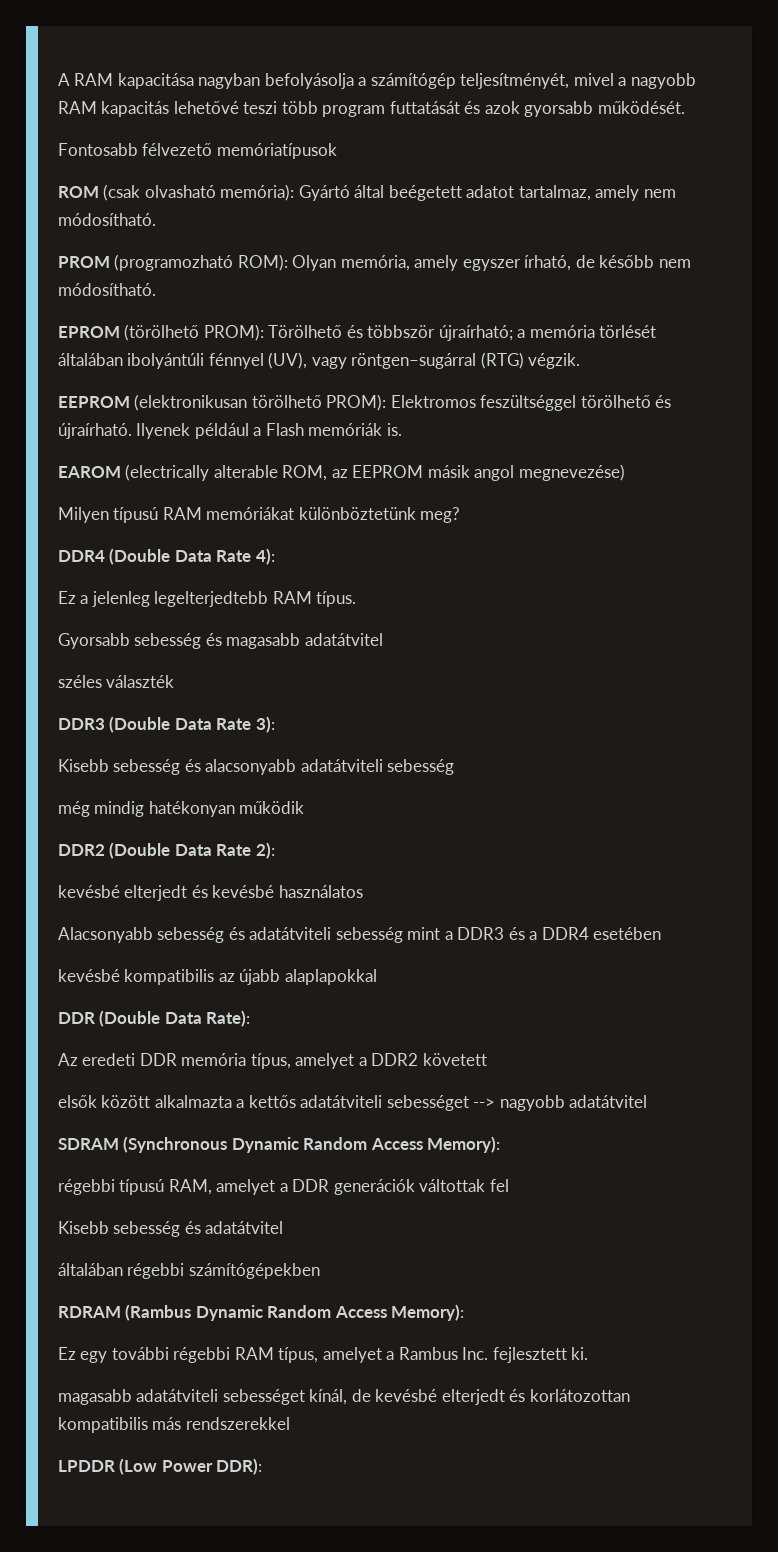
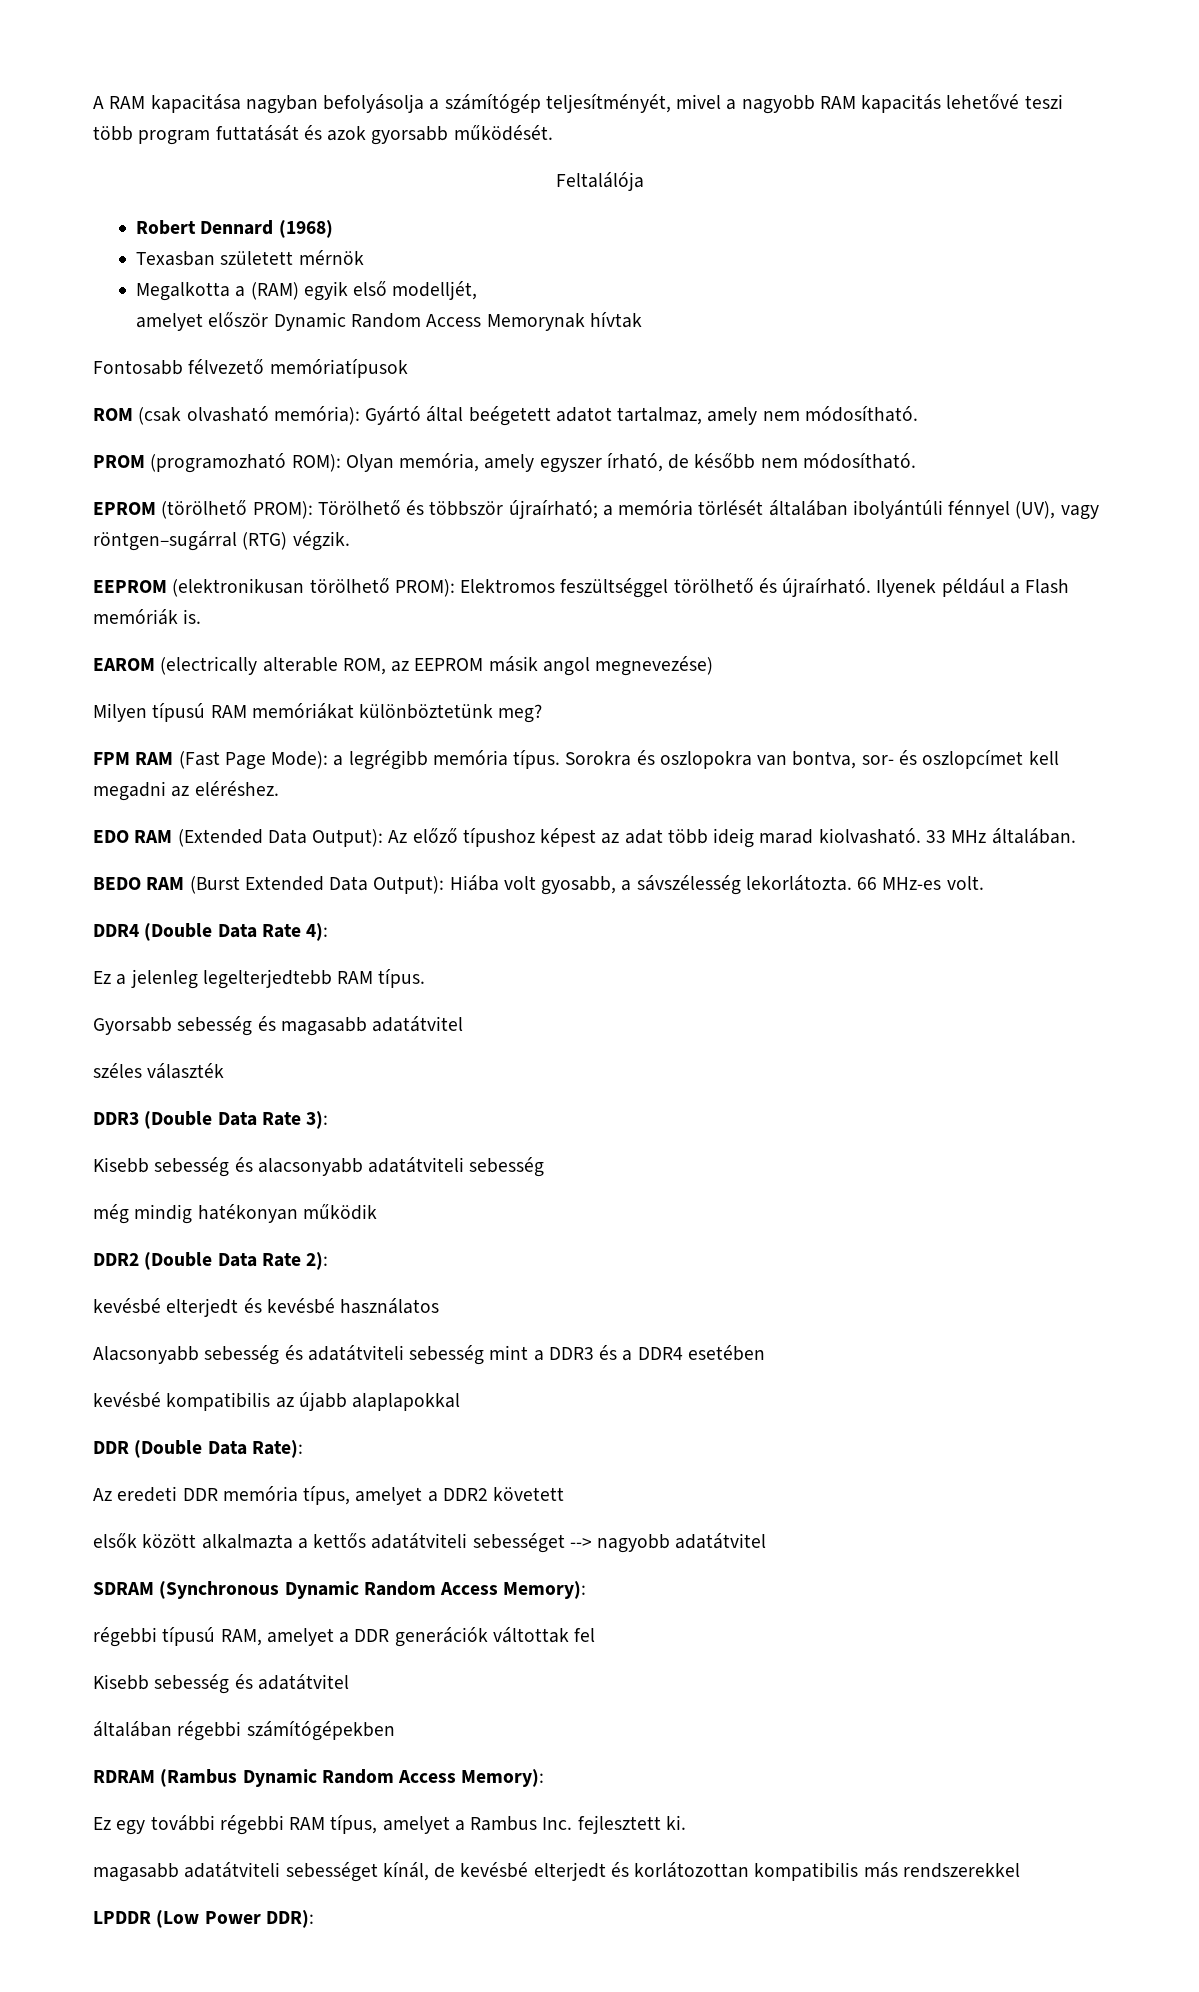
(685, 107) none -> [555,172,644,191] [136,220,333,238] [136,250,364,266] [136,281,478,301] [136,312,642,331] // Feltalálója // Robert Dennard (1968) // Texasban született mérnök // Megalkotta a (RAM) egyik első modelljét, // amelyet először Dynamic Random Access Memorynak hívtak
(461, 515) none -> [93,750,1059,770] [93,781,279,801] [93,828,1076,848] [93,875,984,895] // FPM RAM (Fast Page Mode): a legrégibb memória típus. Sorokra és oszlopokra van bontva, sor- és oszlopcímet kell megadni az eléréshez. // EDO RAM (Extended Data Output): Az előző típushoz képest az adat több ideig marad kiolvasható. 33 MHz általában. // BEDO RAM (Burst Extended Data Output): Hiába volt gyosabb, a sávszélesség lekorlátozta. 66 MHz-es volt.

